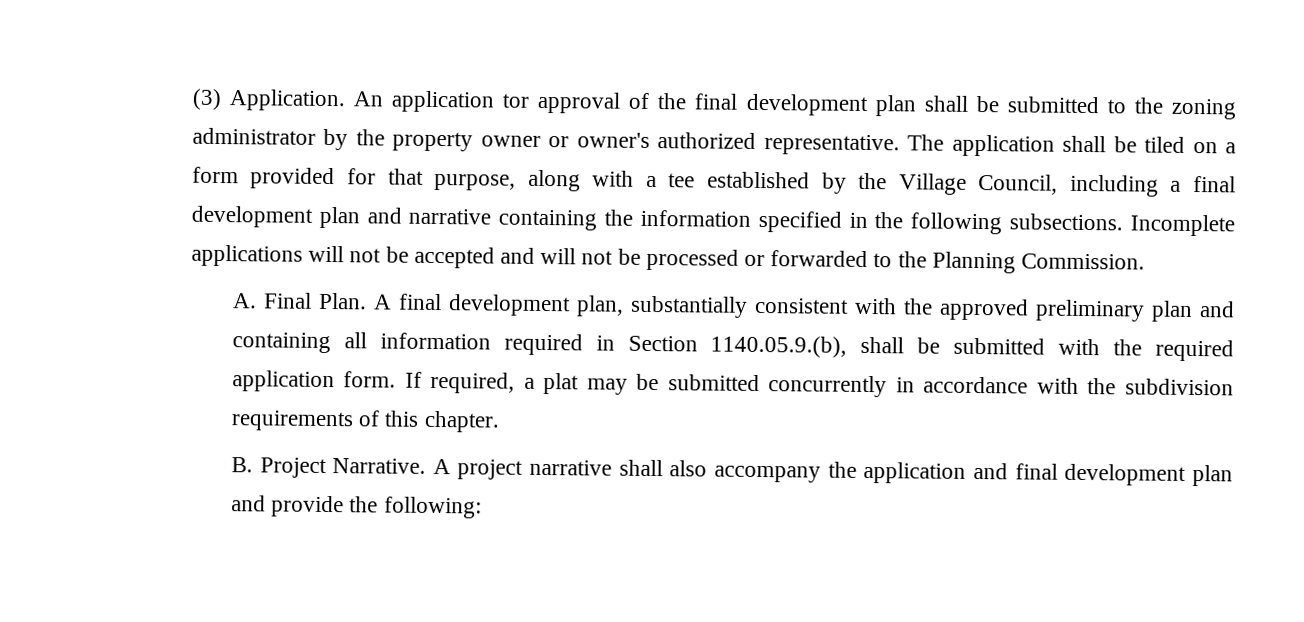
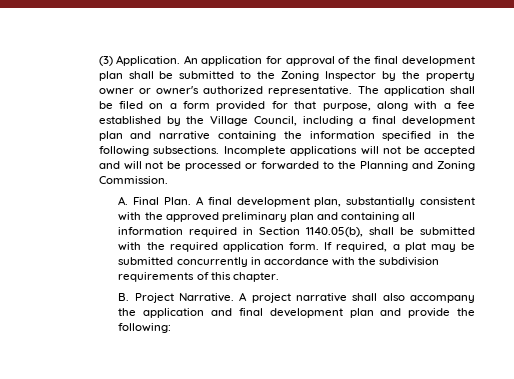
[502,93,531,108] tor -> [265,56,282,64] for
[1170,98,1236,120] [191,127,316,145] zoning administrator -> [281,71,377,81] Zoning Inspector
[1144,136,1186,153] tiled -> [118,101,143,109] filed
[668,173,696,188] tee -> [456,101,475,109] fee
(1016, 262) none -> [412,161,475,171] and Zoning
[710,335,848,358] 1140.05.9.(b), -> [306,227,364,237] 1140.05(b),

